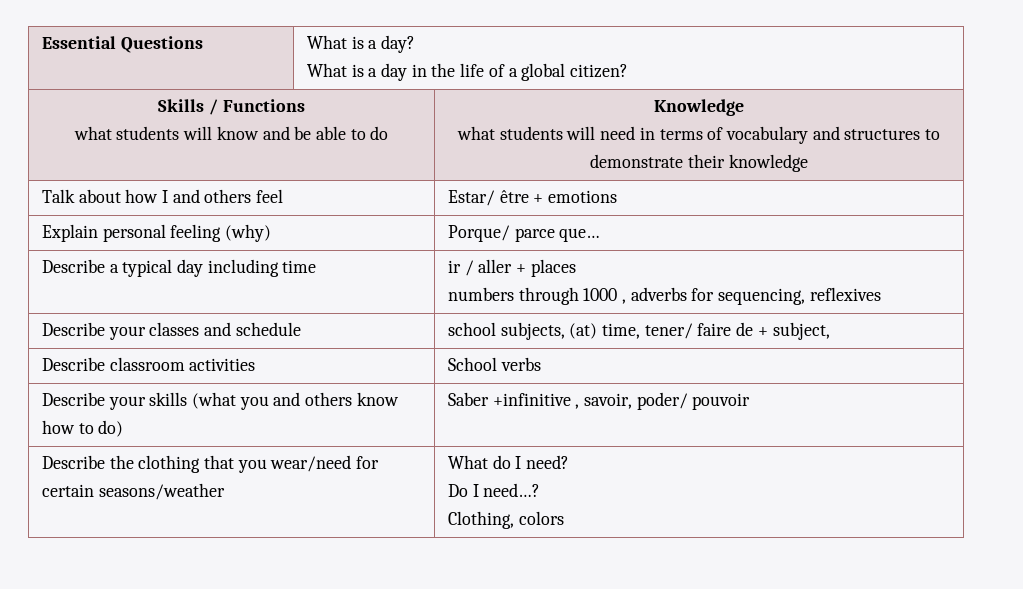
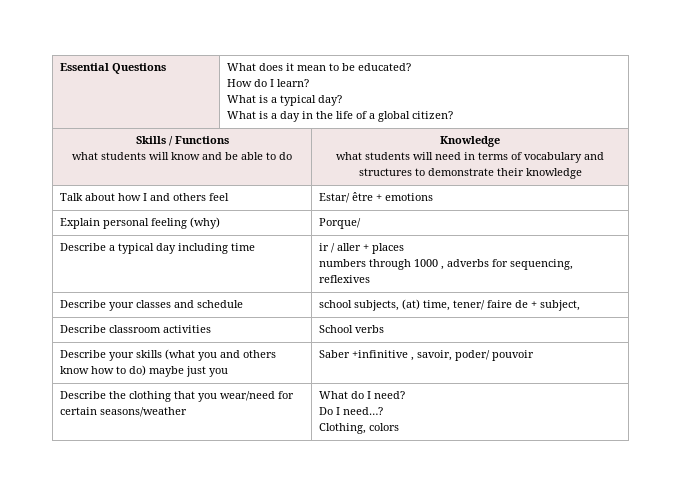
[351,36,378,49] is a -> [258,63,411,71] [226,79,309,87] [226,95,316,106] does it mean to be educated? // How do I learn? // What is a typical
[514,228,601,242] parce que… -> (361, 223) none
(124, 428) none -> [148,366,228,377] maybe just you

